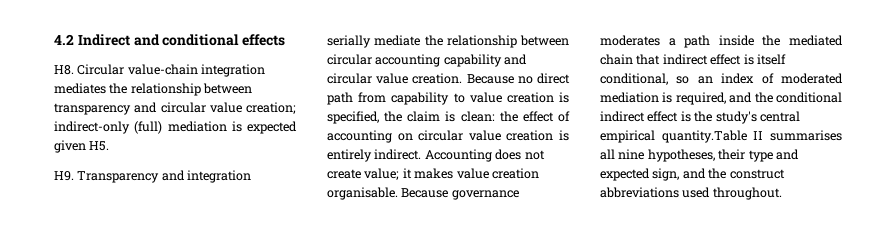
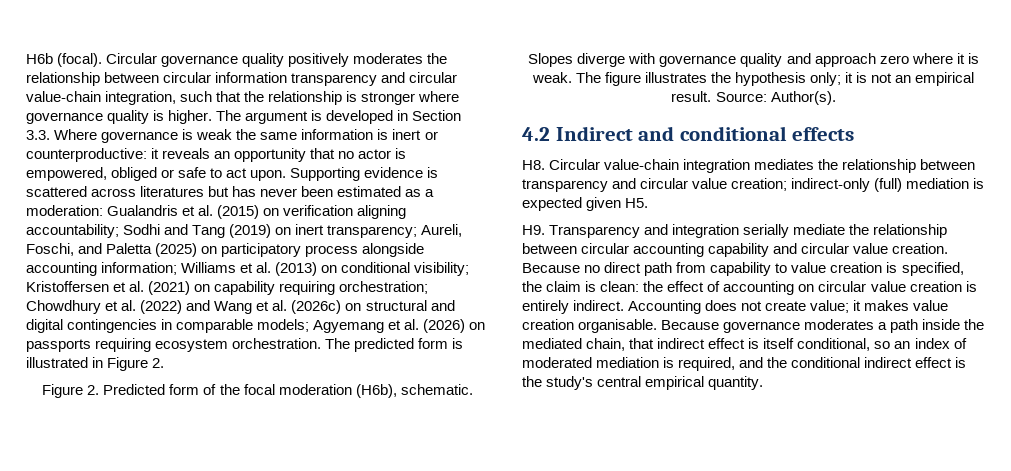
(54, 39) none -> [26,53,448,67] [26,72,458,86] [26,91,460,105] [26,110,462,124] [26,129,438,143] [26,148,407,162] [26,167,439,181] [26,186,435,197] [26,205,407,219] [26,224,463,238] [26,243,425,257] [26,262,470,276] [26,281,429,295] [26,300,455,314] [26,319,486,333] [26,338,464,352] [26,357,165,371] [42,384,473,398] [528,53,979,67] [531,72,975,86] [671,91,836,105] H6b (focal). Circular governance quality positively moderates the relationship between circular information transparency and circular value-chain integration, such that the relationship is stronger where governance quality is higher. The argument is developed in Section 3.3. Where governance is weak the same information is inert or counterproductive: it reveals an opportunity that no actor is empowered, obliged or safe to act upon. Supporting evidence is scattered across literatures but has never been estimated as a moderation: Gualandris et al. (2015) on verification aligning accountability; Sodhi and Tang (2019) on inert transparency; Aureli, Foschi, and Paletta (2025) on participatory process alongside accounting information; Williams et al. (2013) on conditional visibility; Kristoffersen et al. (2021) on capability requiring orchestration; Chowdhury et al. (2022) and Wang et al. (2026c) on structural and digital contingencies in comparable models; Agyemang et al. (2026) on passports requiring ecosystem orchestration. The predicted form is illustrated in Figure 2. // Figure 2. Predicted form of the focal moderation (H6b), schematic. Slopes diverge with governance quality and approach zero where it is weak. The figure illustrates the hypothesis only; it is not an empirical result. Source: Author(s). //
[600,54,633,65] chain -> [586,338,626,351] chain,
[661,130,842,143] [600,149,799,162] [600,168,785,181] [600,187,782,200] quantity.Table II summarises all nine hypotheses, their type and expected sign, and the construct abbreviations used throughout. -> [708,376,764,390] quantity.

